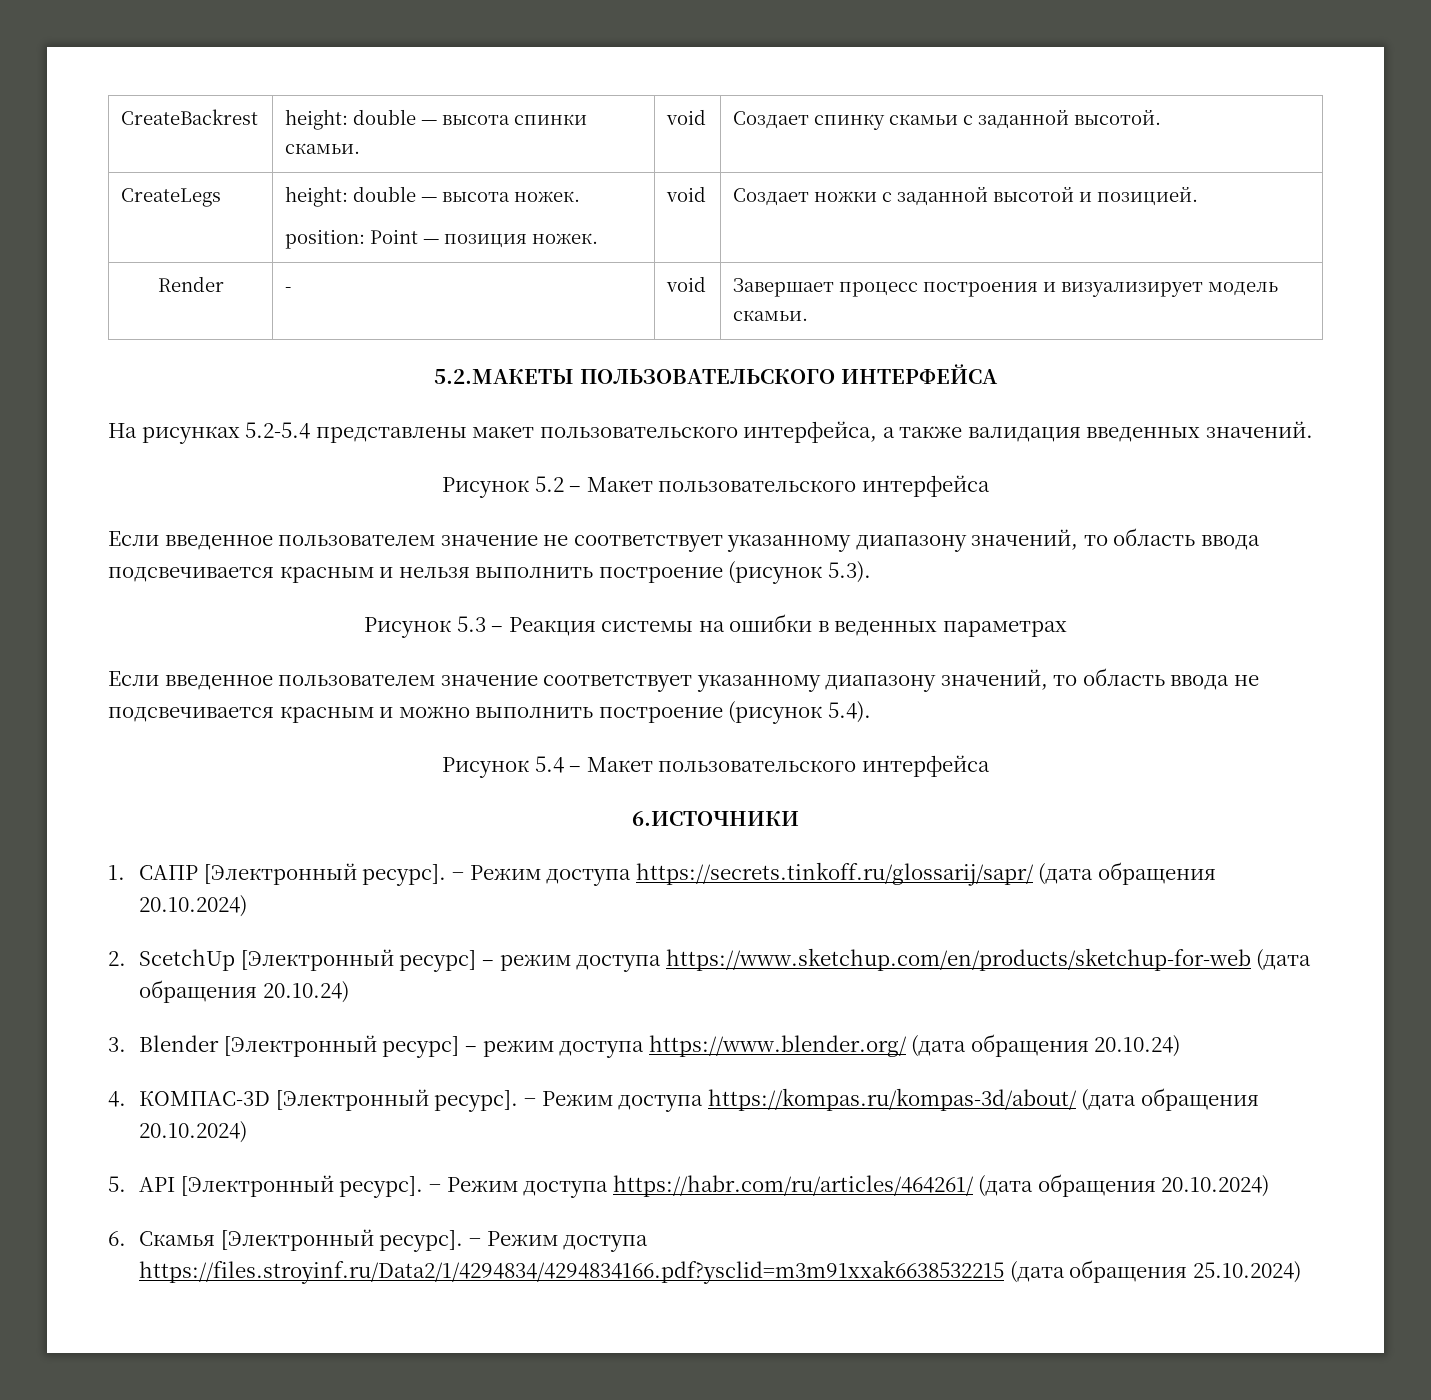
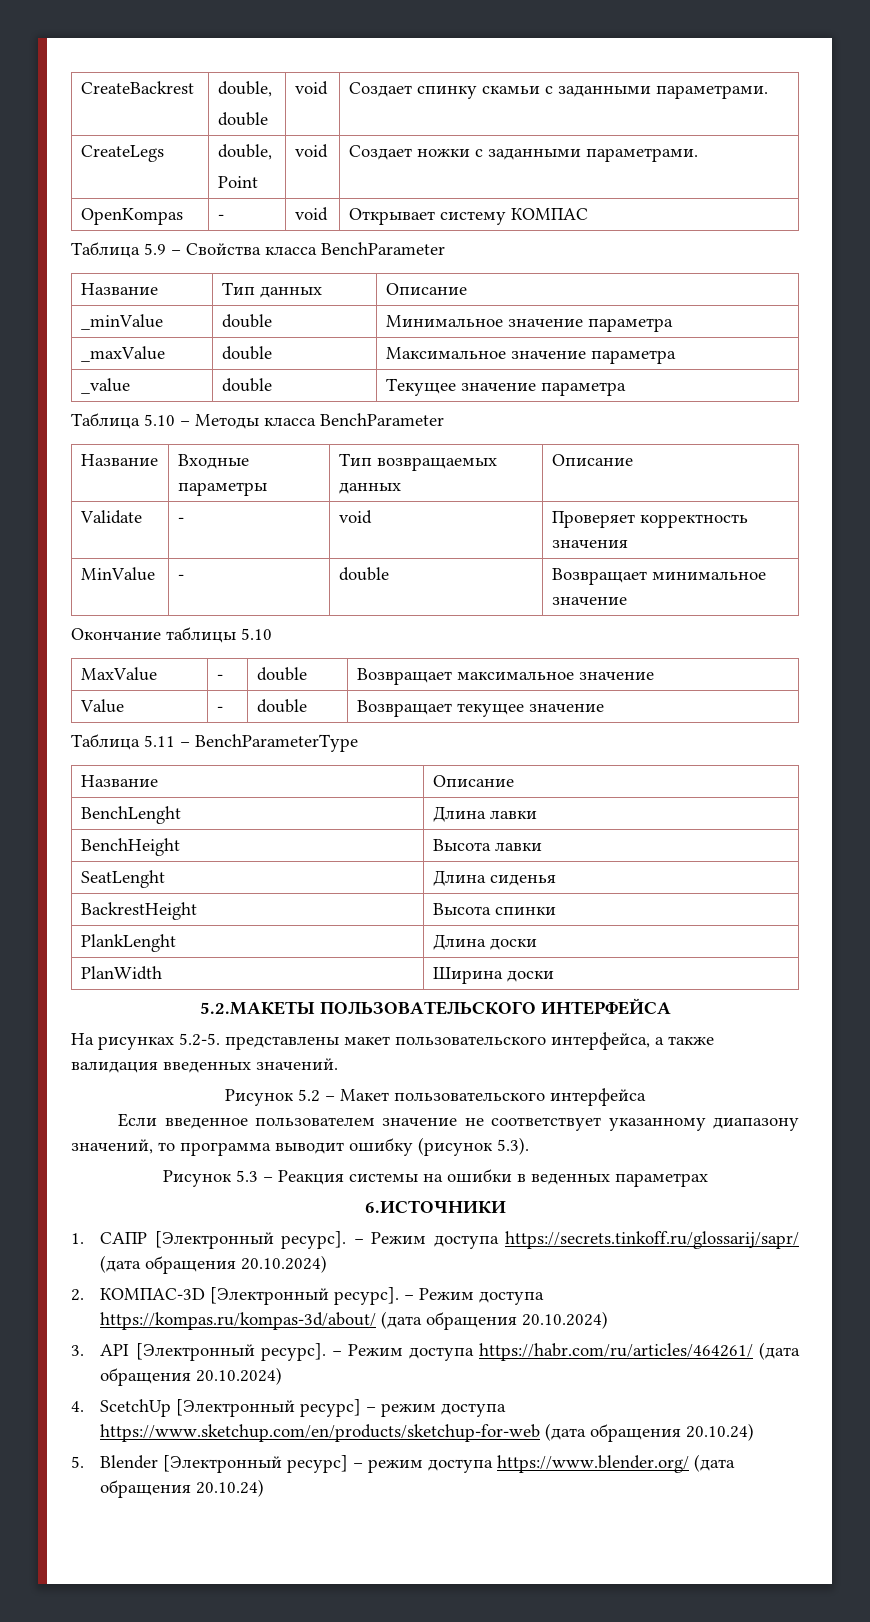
[285,109,588,130] [285,143,361,154] height: double — высота спинки скамьи. -> [217,81,272,97] [217,112,268,126] double, // double
[978,109,1162,129] заданной высотой. -> [557,85,768,99] заданными параметрами.
[285,186,581,207] [285,229,599,249] [666,186,707,202] [733,186,1199,206] [157,276,224,292] [285,287,292,292] [666,276,707,292] [733,278,1279,297] [733,310,809,321] height: double — высота ножек. // position: Point — позиция ножек. | void | Создает ножки с заданной высотой и позицией. // Render | - | void | Завершает процесс построения и визуализирует модель скамьи. -> [217,144,272,160] [217,176,258,188] [294,144,328,158] [348,145,698,162] [80,208,183,225] [217,214,224,220] [294,207,328,221] [348,208,588,225] [71,242,445,258] [80,283,158,295] [221,282,322,298] [385,283,467,295] [80,314,163,330] [221,314,272,328] [385,315,673,332] [80,346,165,362] [221,346,272,360] [385,347,676,364] [80,378,130,394] [221,378,272,392] [385,378,626,396] [71,413,444,429] [80,454,158,466] [177,454,249,469] [177,482,267,496] [338,453,497,471] [338,482,401,494] [551,454,633,466] [79,510,142,524] [177,517,184,523] [338,510,372,524] [551,511,748,528] [551,540,628,548] [80,567,155,581] [177,574,184,580] [338,567,389,581] [551,568,766,585] [551,597,627,605] [71,627,272,643] [80,667,157,681] [216,674,223,680] [256,667,307,681] [356,668,654,685] [79,699,124,713] [216,706,223,712] [256,699,307,713] [356,700,604,717] [71,734,358,752] [80,775,158,787] [432,775,514,787] [80,806,181,824] [432,806,537,822] [80,838,180,856] [432,839,542,851] [80,870,165,888] [432,870,556,886] [80,902,197,920] [432,903,556,915] [80,934,176,952] [432,934,537,950] [80,966,162,980] [432,967,554,984] double, // Point | void | Создает ножки с заданными параметрами. // OpenKompas | - | void | Открывает систему КОМПАС // Таблица 5.9 – Свойства класса BenchParameter // Название | Тип данных | Описание // _minValue | double | Минимальное значение параметра // _maxValue | double | Максимальное значение параметра // _value | double | Текущее значение параметра // Таблица 5.10 – Методы класса BenchParameter // Название | Входные параметры | Тип возвращаемых данных | Описание // Validate | - | void | Проверяет корректность значения // MinValue | - | double | Возвращает минимальное значение // Окончание таблицы 5.10 // MaxValue | - | double | Возвращает максимальное значение // Value | - | double | Возвращает текущее значение // Таблица 5.11 – BenchParameterType // Название | Описание // BenchLenght | Длина лавки // BenchHeight | Высота лавки // SeatLenght | Длина сиденья // BackrestHeight | Высота спинки // PlankLenght | Длина доски // PlanWidth | Ширина доски
[245,422,311,439] 5.2-5.4 -> [179,1033,220,1046] 5.2-5.
[1113,528,1260,550] [108,566,723,583] область ввода подсвечивается красным и нельзя выполнить построение -> [180,1138,413,1156] программа выводит ошибку
[108,668,1259,692] [108,701,871,724] [442,755,990,778] // Если введенное пользователем значение соответствует указанному диапазону значений, то область ввода не подсвечивается красным и можно выполнить построение (рисунок 5.4). // Рисунок 5.4 – Макет пользовательского интерфейса -> (708, 1180) none
(126, 958) none -> [100,1287,545,1305] [100,1311,609,1330] [71,1342,800,1361] [100,1367,283,1386] [71,1401,84,1412] КОМПАС-3D [Электронный ресурс]. − Режим доступа https://kompas.ru/kompas-3d/about/ (дата обращения 20.10.2024) // 3. API [Электронный ресурс]. − Режим доступа https://habr.com/ru/articles/464261/ (дата обращения 20.10.2024) // 4.
[108,1037,126,1052] 3. -> [71,1456,84,1468] 5.
[108,1088,1259,1112] [139,1121,248,1143] [108,1174,1270,1198] [108,1229,649,1252] [139,1260,1301,1284] // 4. КОМПАС-3D [Электронный ресурс]. − Режим доступа https://kompas.ru/kompas-3d/about/ (дата обращения 20.10.2024) // 5. API [Электронный ресурс]. − Режим доступа https://habr.com/ru/articles/464261/ (дата обращения 20.10.2024) // 6. Скамья [Электронный ресурс]. − Режим доступа https://files.stroyinf.ru/Data2/1/4294834/4294834166.pdf?ysclid=m3m91xxak6638532215 (дата обращения 25.10.2024) -> (265, 1488) none

